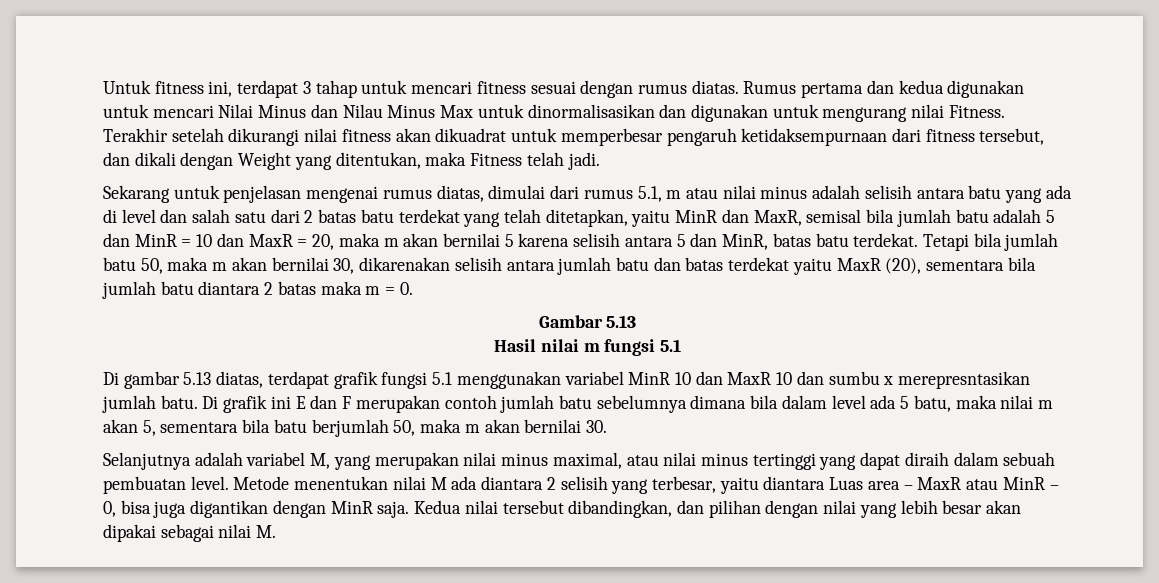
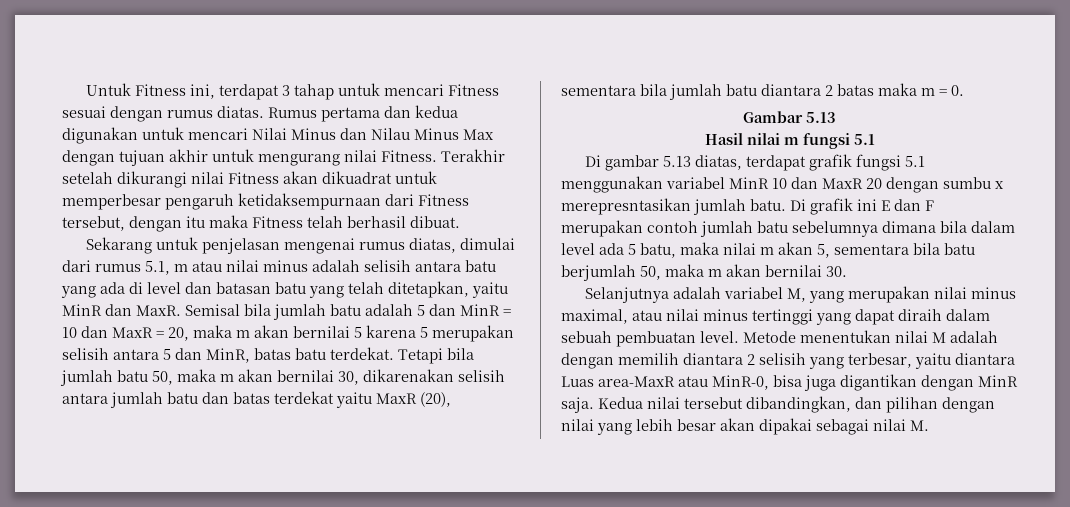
[154,81,204,94] fitness -> [135,84,187,96] Fitness
[476,81,526,94] fitness -> [448,84,500,96] Fitness
[477,104,768,122] untuk dinormalisasikan dan digunakan -> [62,149,208,166] dengan tujuan akhir
[341,129,391,142] fitness -> [228,172,279,184] Fitness
[925,128,1045,145] [103,152,421,170] fitness tersebut, dan dikali dengan Weight yang ditentukan, -> [418,194,469,206] [62,216,205,232] Fitness tersebut, dengan itu
[567,152,600,170] jadi. -> [347,216,460,228] berhasil dibuat.
[192,209,460,223] salah satu dari 2 batas batu terdekat -> [216,282,306,294] batasan batu
[753,209,862,226] MaxR, semisal -> [136,304,240,316] MaxR. Semisal
(570, 240) none -> [420,325,514,342] 5 merupakan
[776,371,824,385] 10 dan -> [866,177,939,193] 20 dengan
[451,476,478,490] ada -> [950,331,998,343] [561,353,679,369] adalah dengan memilih
[867,477,1059,490] [103,501,116,517] area – MaxR atau MinR – 0, -> [598,375,769,390] area-MaxR atau MinR-0,

